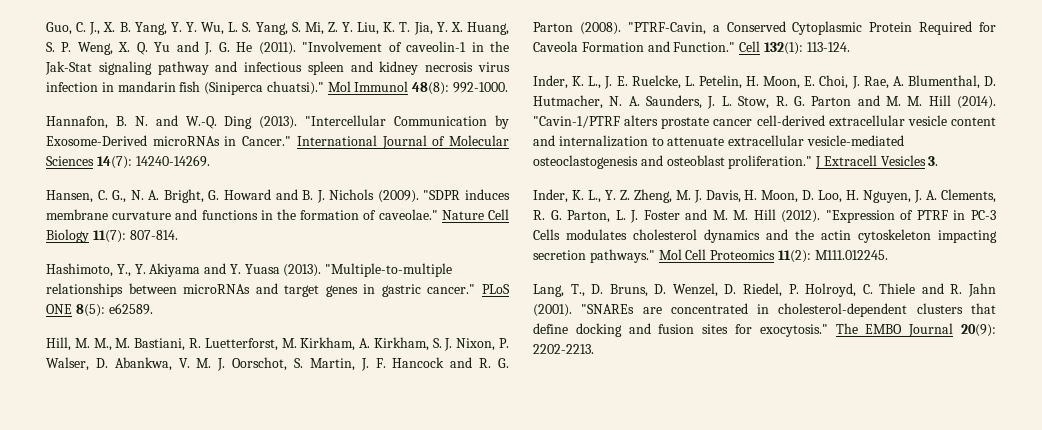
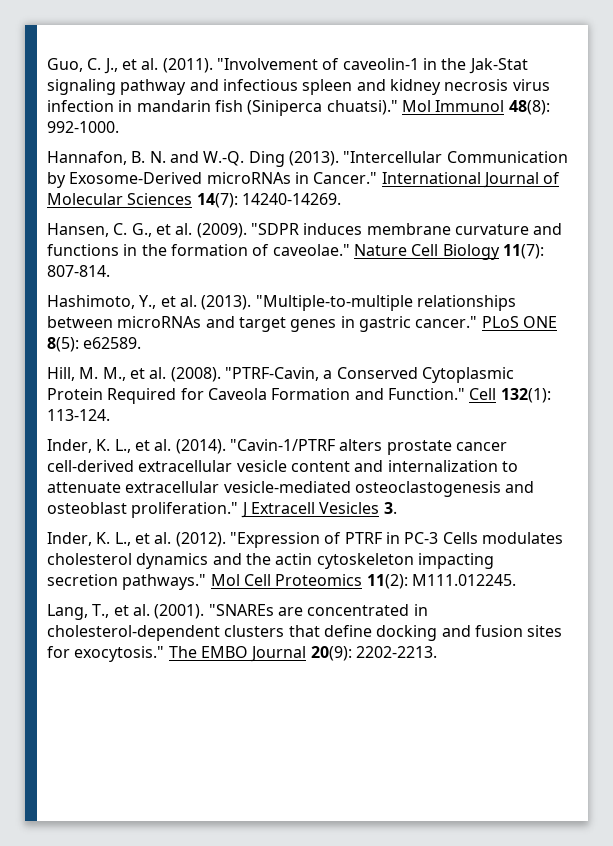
[103,22,509,35] [46,41,253,55] X. B. Yang, Y. Y. Wu, L. S. Yang, S. Mi, Z. Y. Liu, K. T. Jia, Y. X. Huang, S. P. Weng, X. Q. Yu and J. G. He -> [121,58,159,70] et al.
[130,189,375,203] N. A. Bright, G. Howard and B. J. Nichols -> [155,223,193,235] et al.
[134,263,280,277] Y. Akiyama and Y. Yuasa -> [160,295,197,307] et al.
[115,337,509,351] [46,357,509,371] [533,22,573,32] M. Bastiani, R. Luetterforst, M. Kirkham, A. Kirkham, S. J. Nixon, P. Walser, D. Abankwa, V. M. J. Oorschot, S. Martin, J. F. Hancock and R. G. Parton -> [129,367,167,379] et al.
[604,75,996,89] [533,95,951,109] J. E. Ruelcke, L. Petelin, H. Moon, E. Choi, J. Rae, A. Blumenthal, D. Hutmacher, N. A. Saunders, J. L. Stow, R. G. Parton and M. M. Hill -> [134,439,172,451] et al.
[604,189,996,203] [533,209,776,223] Y. Z. Zheng, M. J. Davis, H. Moon, D. Loo, H. Nguyen, J. A. Clements, R. G. Parton, L. J. Foster and M. M. Hill -> [134,532,172,544] et al.
[591,283,996,297] D. Bruns, D. Wenzel, D. Riedel, P. Holroyd, C. Thiele and R. Jahn -> [113,604,150,616] et al.

